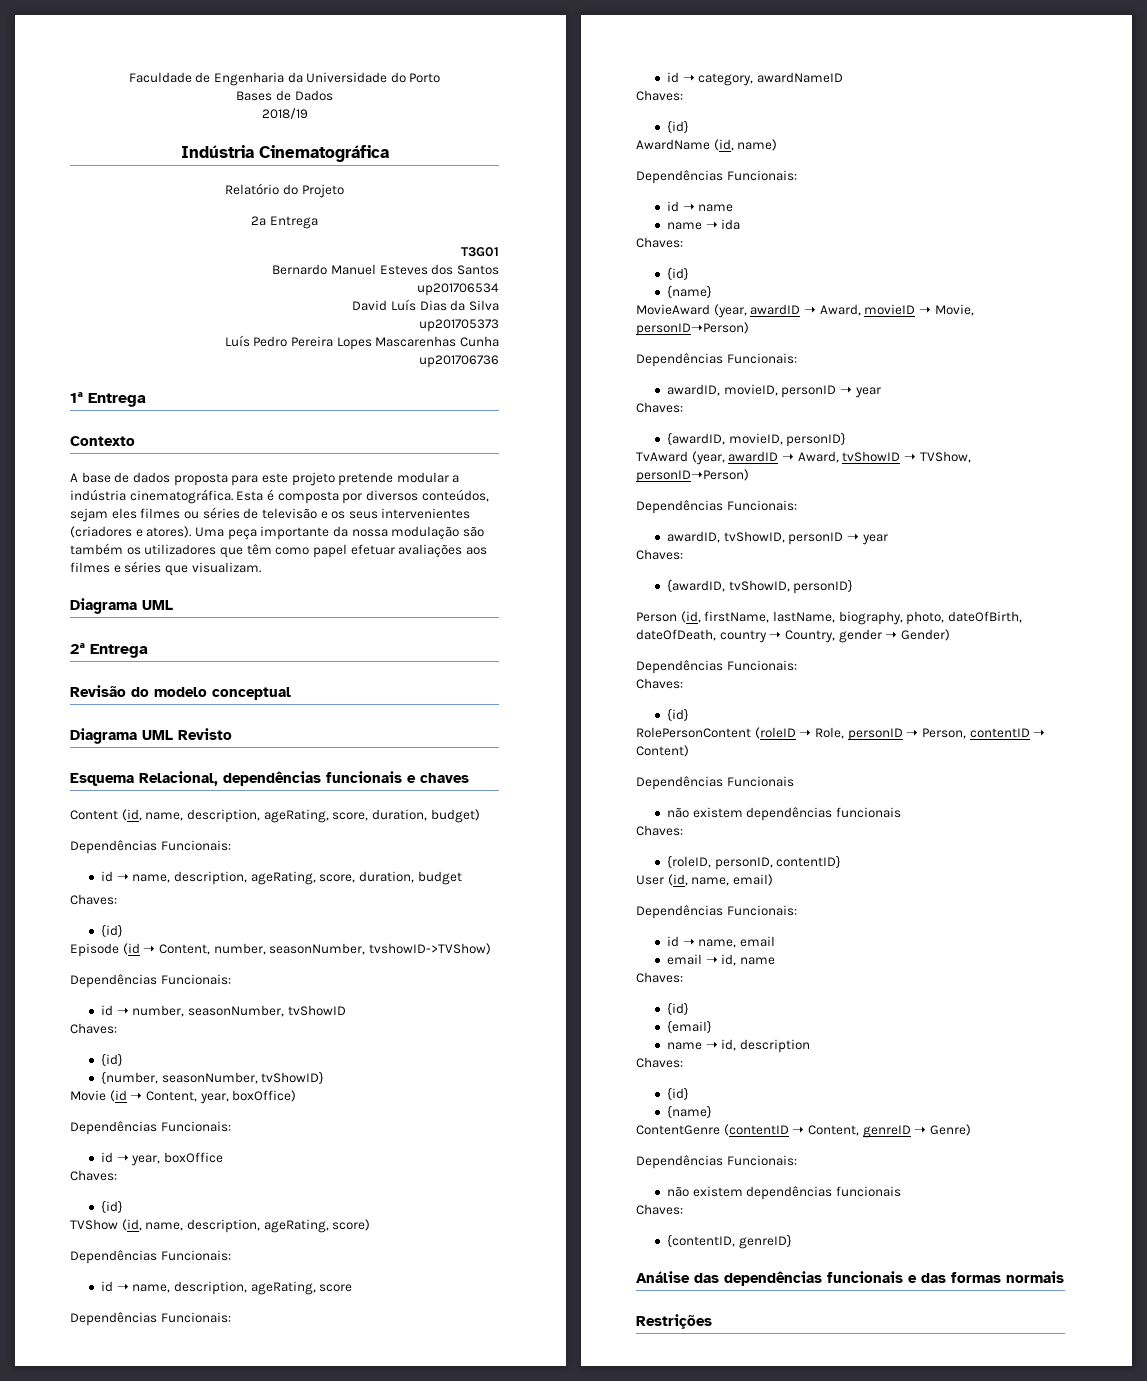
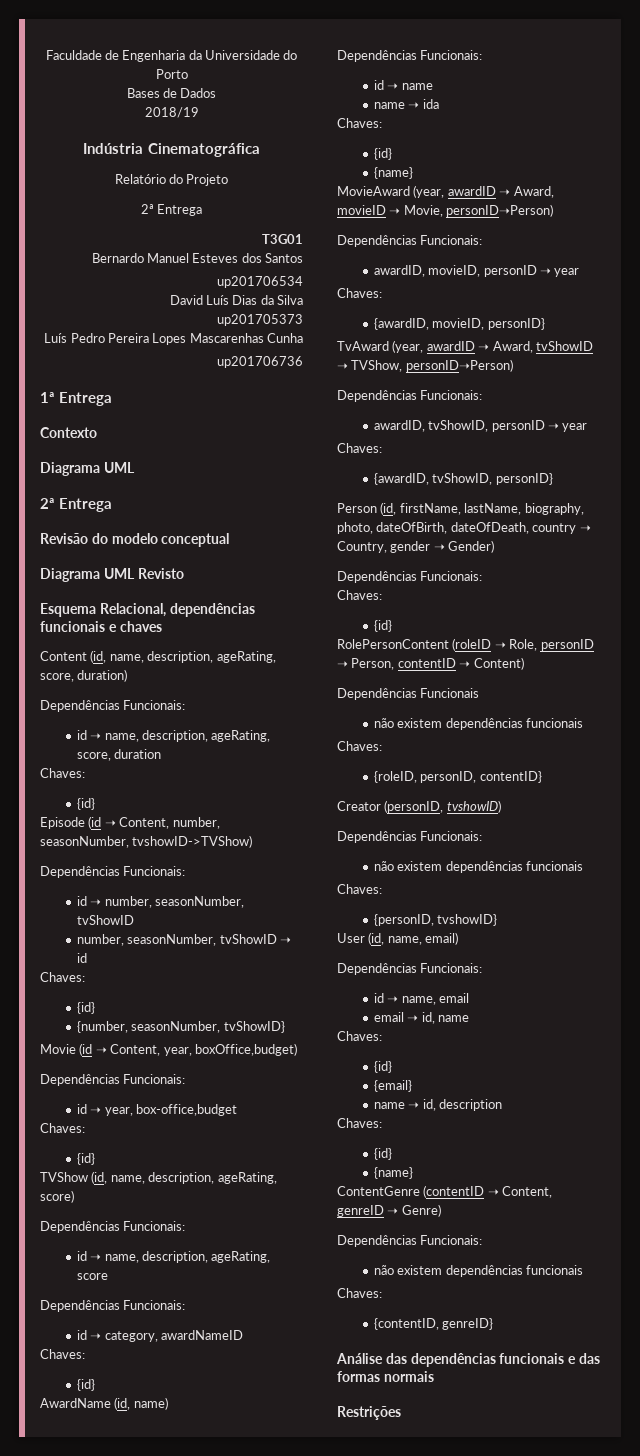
[70,472,460,486] [70,489,489,504] [70,507,471,522] [70,526,484,540] [70,543,487,558] [70,561,261,576] // A base de dados proposta para este projeto pretende modular a indústria cinematográfica. Esta é composta por diversos conteúdos, sejam eles filmes ou séries de televisão e os seus intervenientes (criadores e atores). Uma peça importante da nossa modulação são também os utilizadores que têm como papel efetuar avaliações aos filmes e séries que visualizam. -> (97, 432) none
[371,809,480,823] duration, budget) -> [77,669,128,682] duration)
[358,871,462,885] duration, budget -> [114,749,162,759] duration
(346, 1010) none -> [76,934,291,946] [76,953,87,963] // number, seasonNumber, tvShowID ➝ id
[232,1090,297,1102] boxOffice) -> [194,1043,297,1056] boxOffice,budget)
[164,1152,224,1163] boxOffice -> [135,1104,237,1116] box-office,budget
(842, 861) none -> [337,800,501,813] [337,831,483,843] [373,861,583,873] [337,884,382,894] [373,914,498,926] // Creator (personID, tvshowID) // Dependências Funcionais: // não existem dependências funcionais // Chaves: // {personID, tvshowID}

